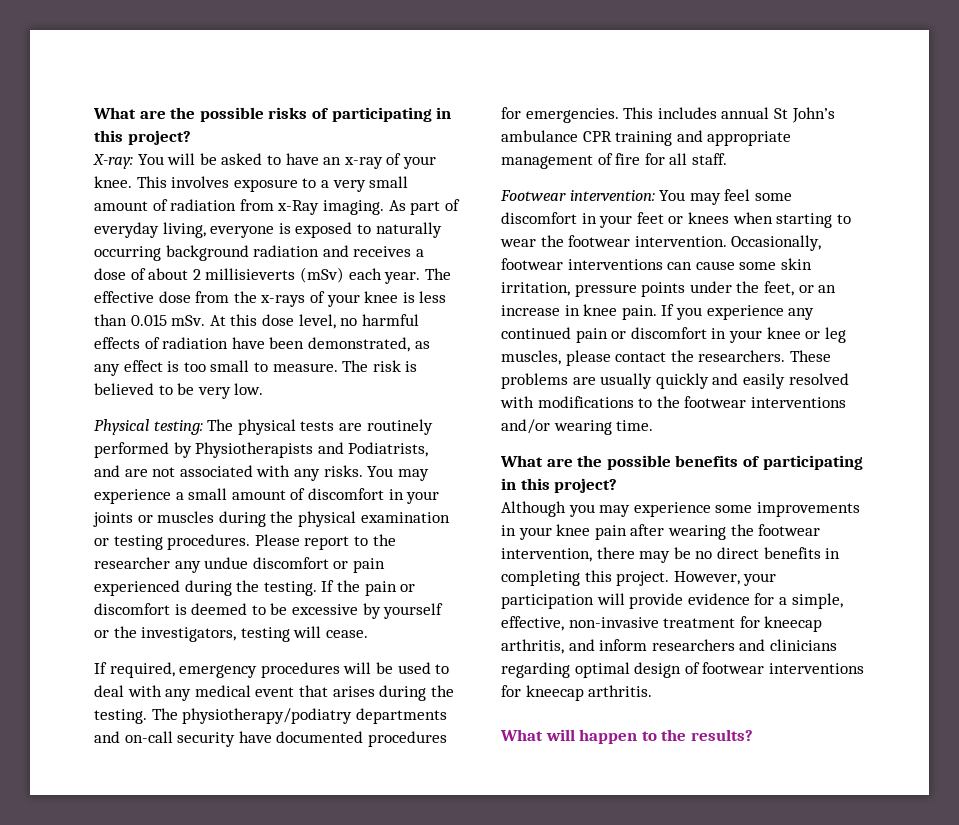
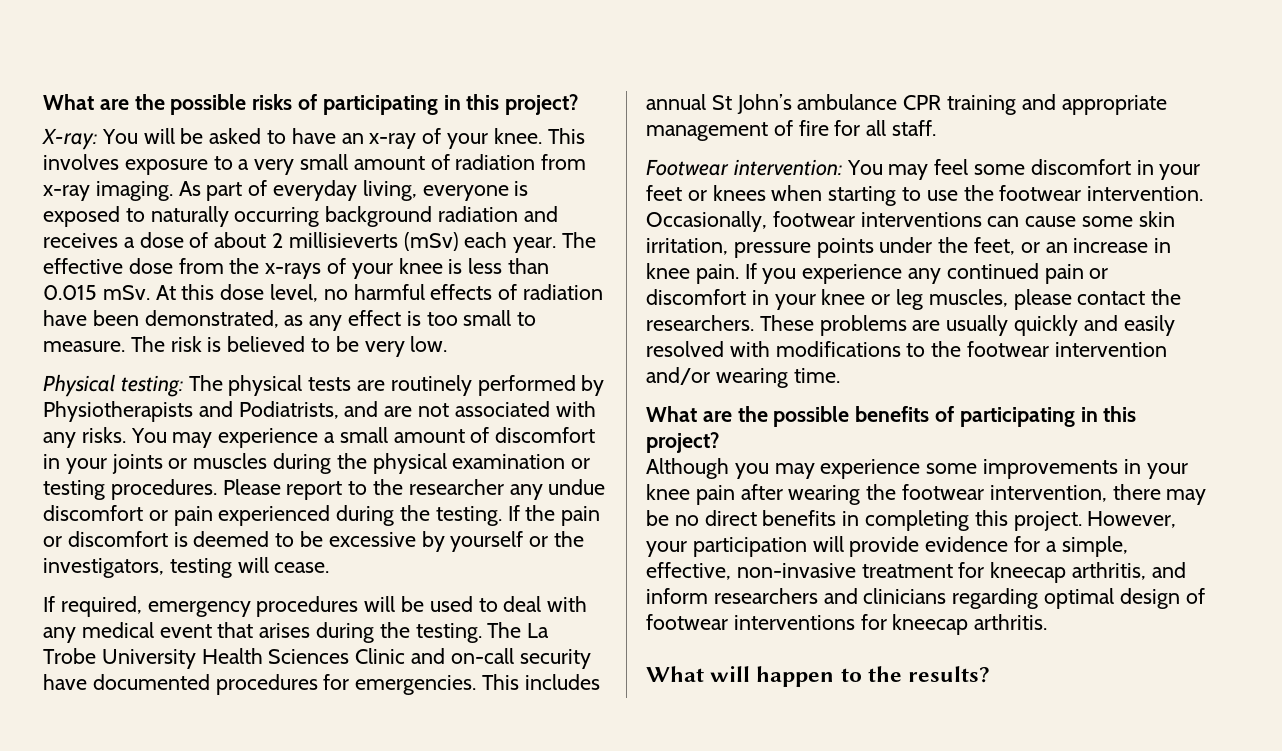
[277,200,320,215] x-Ray -> [43,185,90,201] x-ray
[182,708,447,724] physiotherapy/podiatry departments -> [527,623,550,638] [43,648,406,669] La Trobe University Health Sciences Clinic
[500,239,536,247] wear -> [926,190,958,201] use
[750,397,846,408] interventions -> [1054,342,1167,357] intervention

